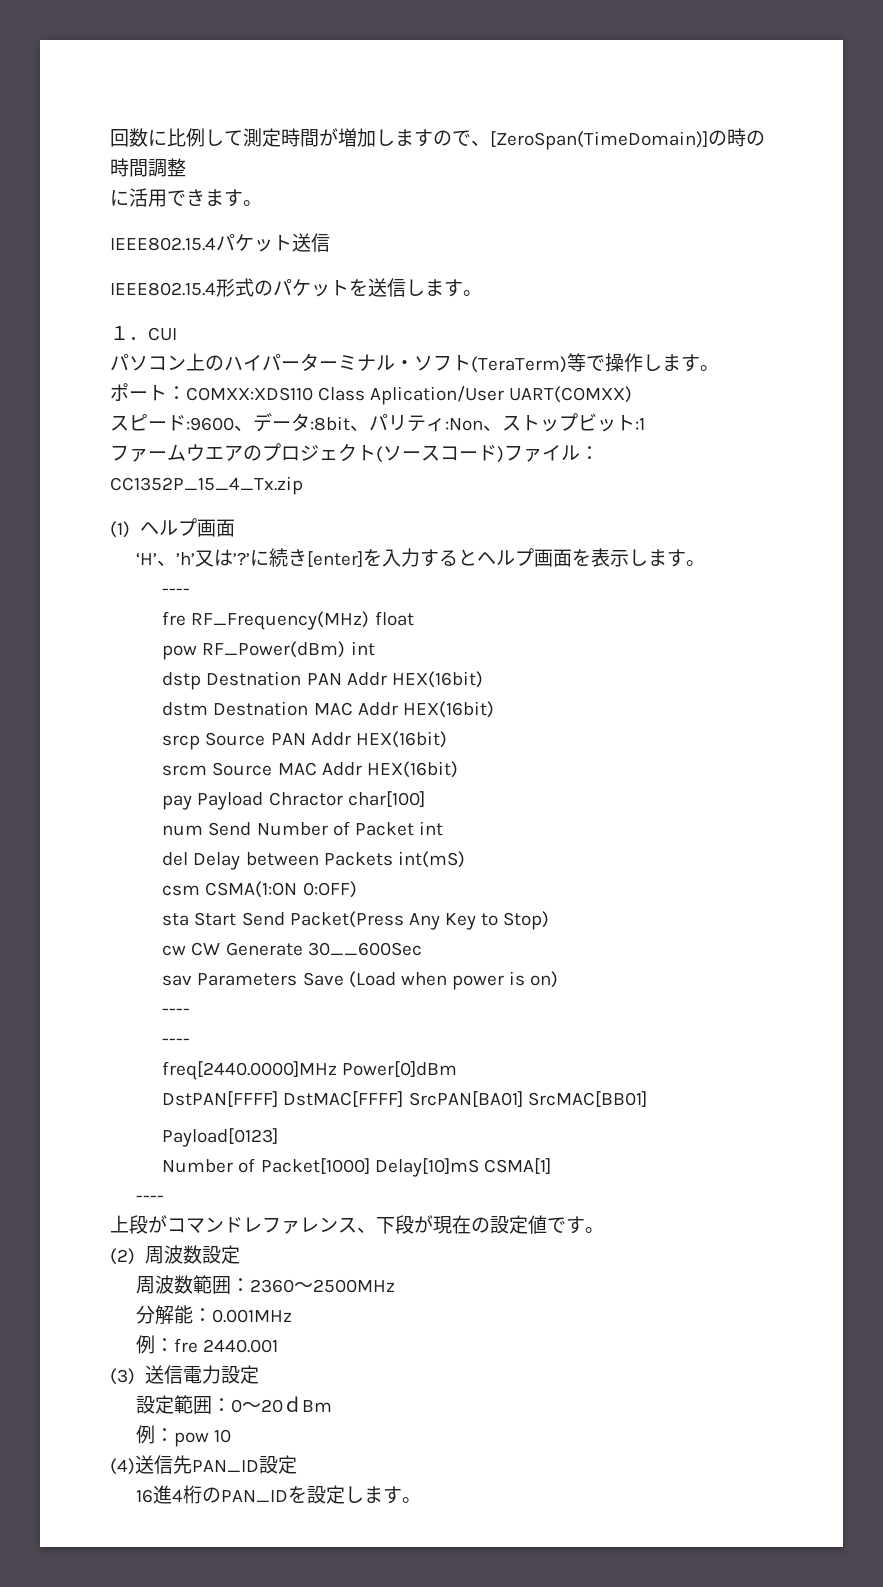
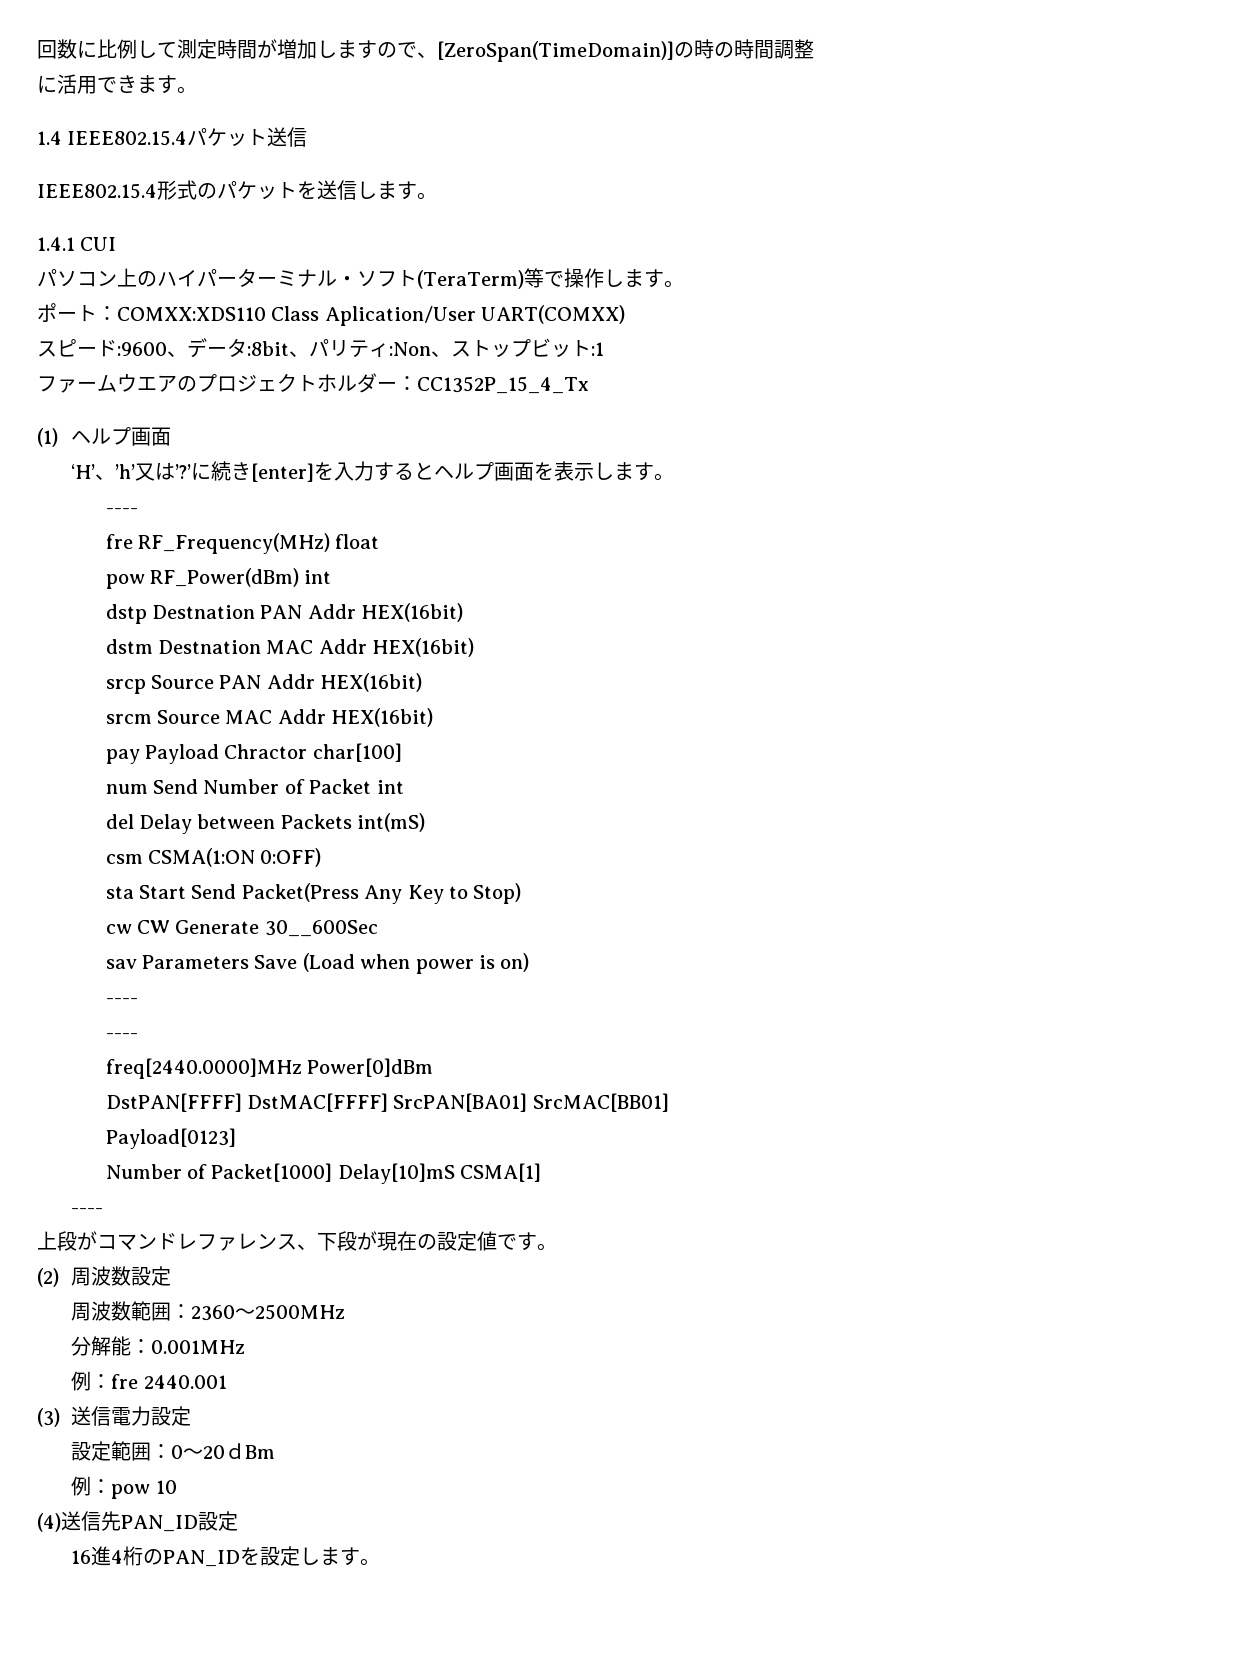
(262, 203) none -> [37,131,62,145] 1.4
[110,326,148,340] １． -> [37,237,75,251] 1.4.1
[376,445,599,463] [110,476,303,495] (ソースコード)ファイル：CC1352P_15_4_Tx.zip -> [317,373,589,394] ホルダー：CC1352P_15_4_Tx

